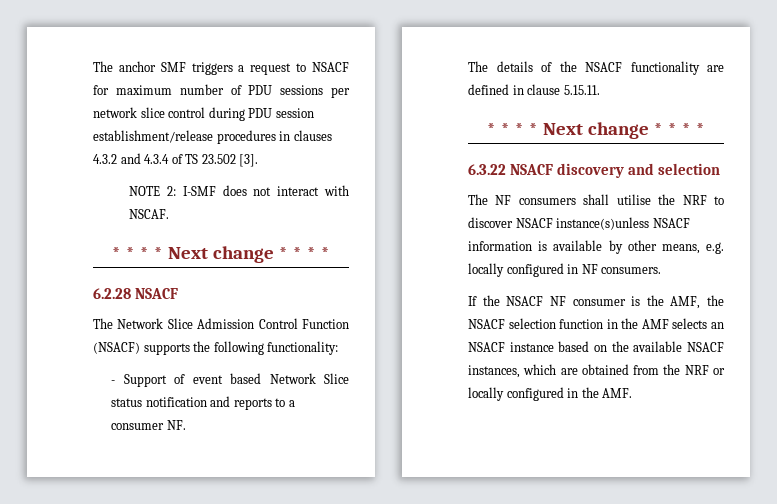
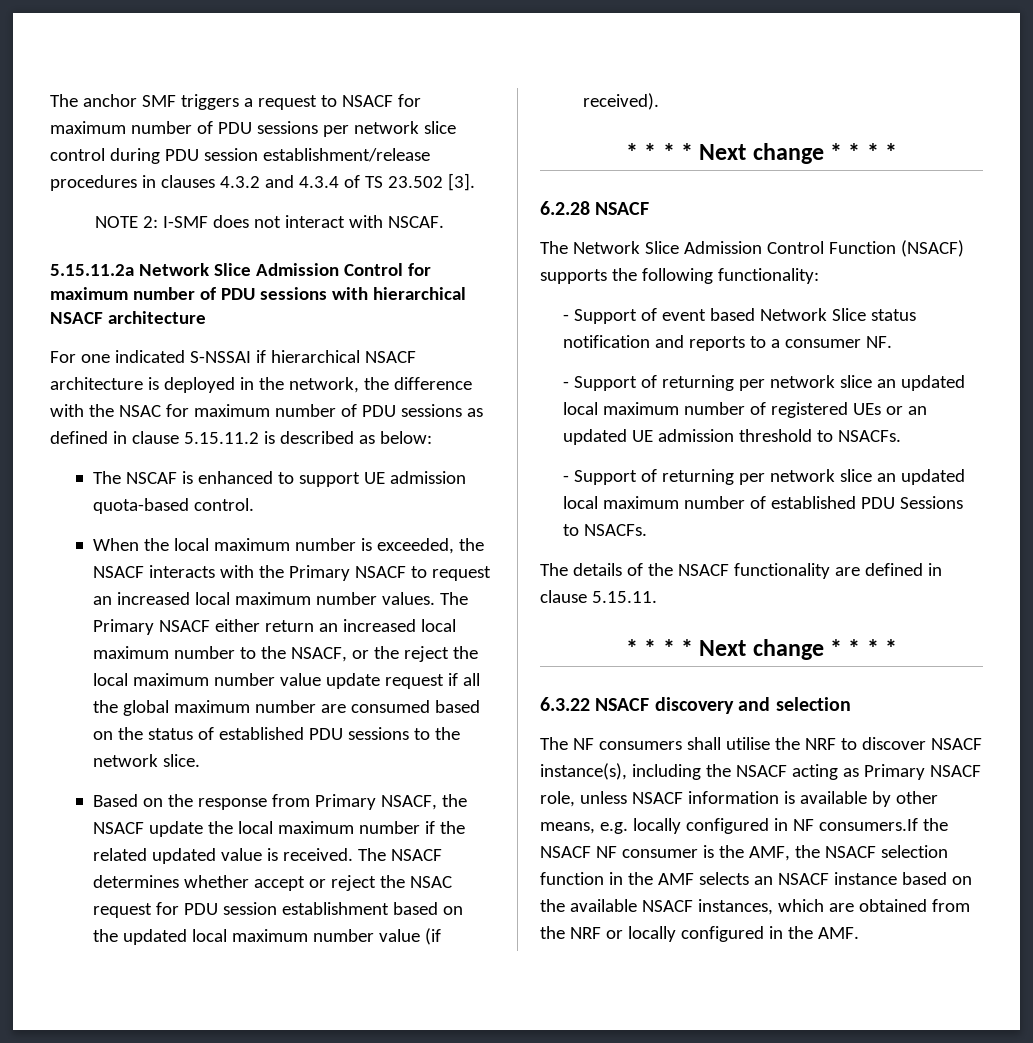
(170, 214) none -> [50,263,431,276] [50,287,466,300] [50,311,206,324] [50,350,416,363] [50,377,472,393] [50,404,483,417] [50,431,432,444] [93,471,467,487] [93,498,255,514] [93,538,485,554] [93,565,492,581] [93,592,469,605] [93,619,457,635] [93,646,479,662] [93,673,481,689] [93,700,481,716] [93,727,461,740] [93,754,201,767] [93,794,468,810] [93,821,466,837] [93,848,443,864] [93,875,453,891] [93,902,464,918] [93,928,442,945] [583,93,660,110] // 5.15.11.2a Network Slice Admission Control for maximum number of PDU sessions with hierarchical NSACF architecture // For one indicated S-NSSAI if hierarchical NSACF architecture is deployed in the network, the difference with the NSAC for maximum number of PDU sessions as defined in clause 5.15.11.2 is described as below: // The NSCAF is enhanced to support UE admission quota-based control. // When the local maximum number is exceeded, the NSACF interacts with the Primary NSACF to request an increased local maximum number values. The Primary NSACF either return an increased local maximum number to the NSACF, or the reject the local maximum number value update request if all the global maximum number are consumed based on the status of established PDU sessions to the network slice. // Based on the response from Primary NSACF, the NSACF update the local maximum number if the related updated value is received. The NSACF determines whether accept or reject the NSAC request for PDU session establishment based on the updated local maximum number value (if received).
(186, 425) none -> [562,375,965,391] [562,402,927,418] [562,429,901,445] [562,469,965,485] [562,496,963,509] [562,524,647,536] // - Support of returning per network slice an updated local maximum number of registered UEs or an updated UE admission threshold to NSACFs. // - Support of returning per network slice an updated local maximum number of established PDU Sessions to NSACFs.
[556,217,650,230] instance(s)unless -> [540,763,981,780] [540,791,627,807] instance(s), including the NSACF acting as Primary NSACF role, unless
[601,267,662,274] [468,296,477,306] consumers. // If -> [818,818,918,831] consumers.If

